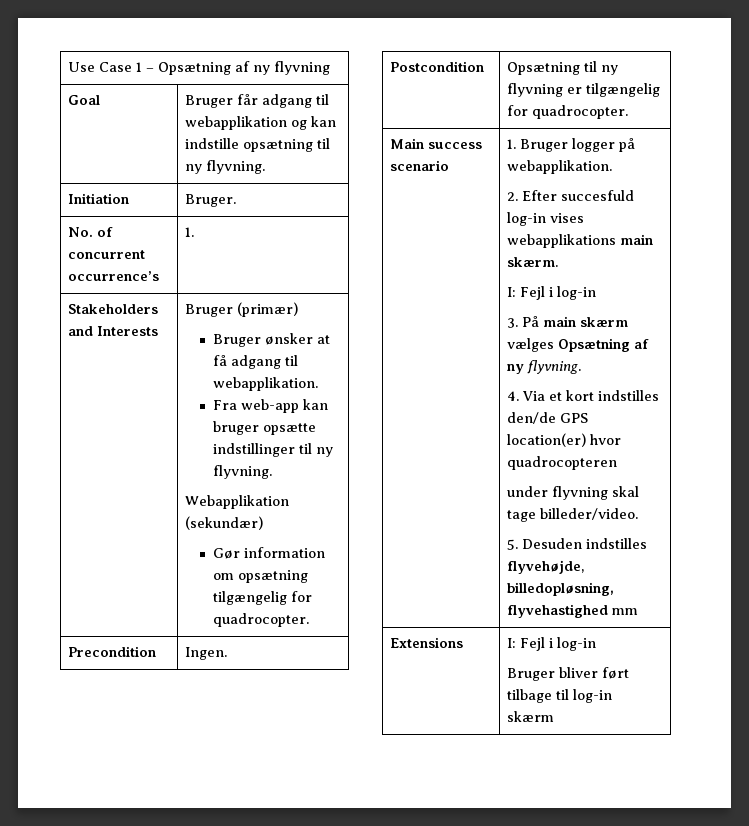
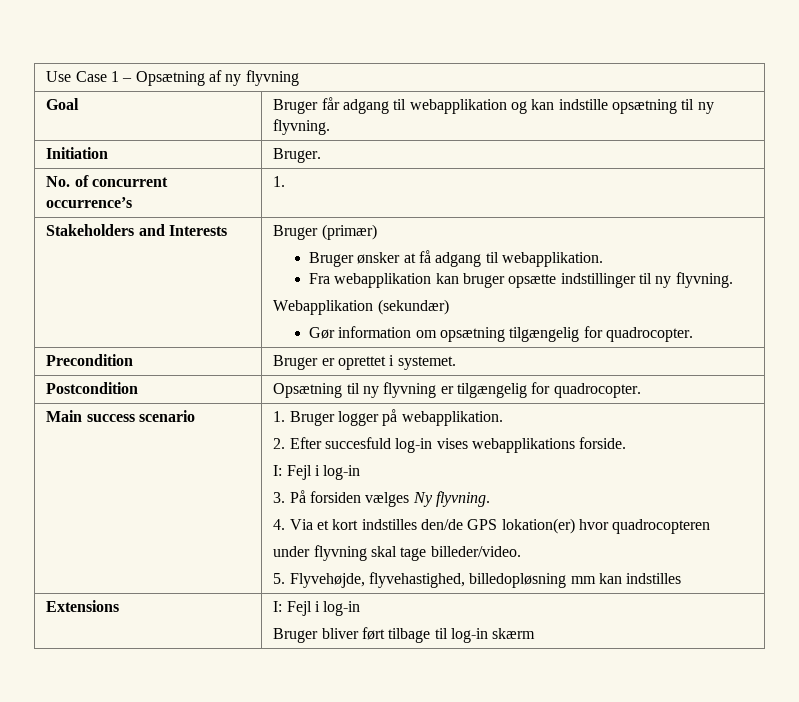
[241,399,300,413] web-app -> [334,273,432,288] webapplikation
[185,647,228,660] Ingen. -> [273,355,456,370] Bruger er oprettet i systemet.
[620,234,654,245] [507,257,559,267] main skærm. -> [579,437,627,449] forside.
[543,316,629,327] [507,338,650,352] [507,364,525,374] main skærm vælges Opsætning af ny -> [309,491,433,507] forsiden vælges Ny
[507,433,587,447] location(er) -> [501,518,575,534] lokation(er)
[522,538,648,549] [507,560,585,574] [507,582,615,596] [507,604,639,618] Desuden indstilles flyvehøjde, billedopløsning, flyvehastighed mm -> [289,572,682,588] Flyvehøjde, flyvehastighed, billedopløsning mm kan indstilles

